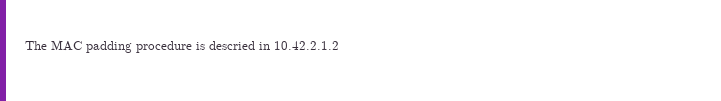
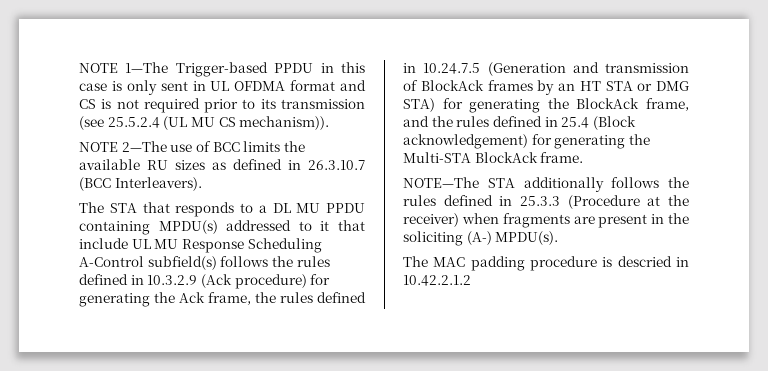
(25, 45) none -> [79,62,365,77] [79,80,366,95] [79,98,365,113] [79,116,330,130] [79,141,305,152] [79,159,365,170] [79,177,202,191] [79,202,365,217] [79,220,365,235] [79,238,322,253] [79,256,330,270] [79,274,331,289] [79,292,366,307] [403,62,689,76] [403,80,689,95] [403,98,689,113] [403,116,636,130] [403,134,650,149] [403,152,584,163] [403,177,689,192] [403,195,689,209] [403,213,689,228] [403,231,559,246] NOTE 1—The Trigger-based PPDU in this case is only sent in UL OFDMA format and CS is not required prior to its transmission (see 25.5.2.4 (UL MU CS mechanism)). // NOTE 2—The use of BCC limits the available RU sizes as defined in 26.3.10.7 (BCC Interleavers). // The STA that responds to a DL MU PPDU containing MPDU(s) addressed to it that include UL MU Response Scheduling A-Control subfield(s) follows the rules defined in 10.3.2.9 (Ack procedure) for generating the Ack frame, the rules defined in 10.24.7.5 (Generation and transmission of BlockAck frames by an HT STA or DMG STA) for generating the BlockAck frame, and the rules defined in 25.4 (Block acknowledgement) for generating the Multi-STA BlockAck frame. // NOTE—The STA additionally follows the rules defined in 25.3.3 (Procedure at the receiver) when fragments are present in the soliciting (A-) MPDU(s). //

